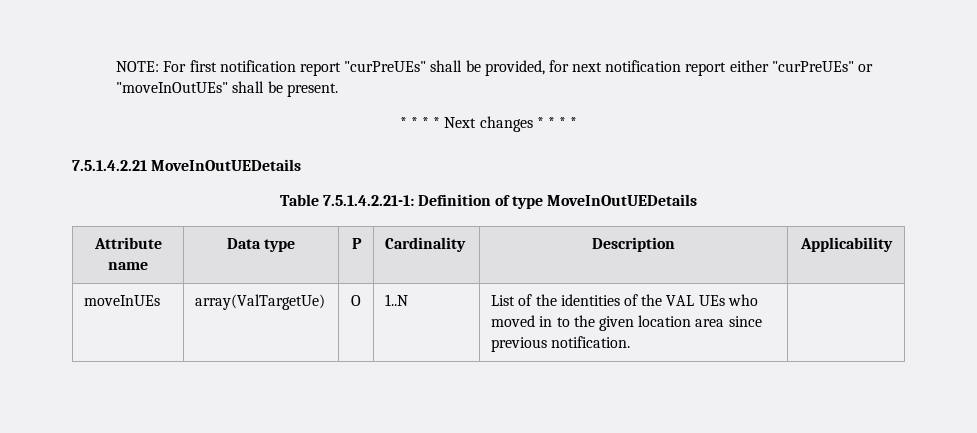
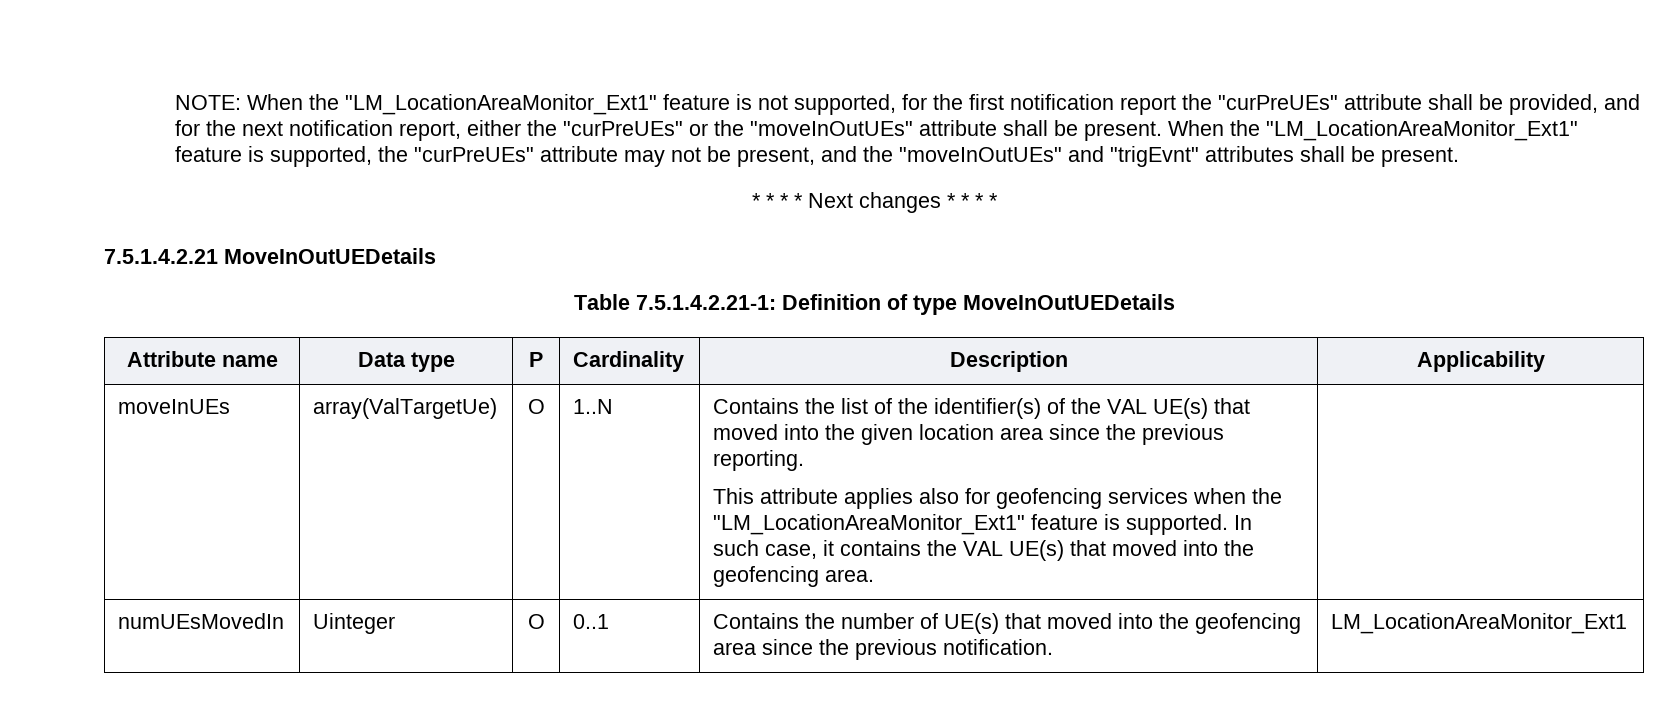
[163,60,874,76] [116,82,229,93] For first notification report "curPreUEs" shall be provided, for next notification report either "curPreUEs" or "moveInOutUEs" -> [247,94,1641,115] [175,120,1579,141] [175,146,1295,167] When the "LM_LocationAreaMonitor_Ext1" feature is not supported, for the first notification report the "curPreUEs" attribute shall be provided, and for the next notification report, either the "curPreUEs" or the "moveInOutUEs" attribute shall be present. When the "LM_LocationAreaMonitor_Ext1" feature is supported, the "curPreUEs" attribute may not be present, and the "moveInOutUEs" and "trigEvnt" attributes
[491,294,620,306] List of the identities -> [713,398,1042,419] Contains the list of the identifier(s)
[698,294,758,306] [491,315,570,327] UEs who moved in to -> [1153,398,1251,419] [713,424,820,440] UE(s) that moved into
(762, 321) none -> [1106,424,1225,445] [713,450,805,471] [713,488,1283,509] [713,514,1253,535] [713,540,1255,561] [713,566,875,587] [118,613,285,629] [313,613,396,634] [527,614,545,629] [573,614,610,629] [713,613,1302,634] [713,639,850,655] the previous reporting. // This attribute applies also for geofencing services when the "LM_LocationAreaMonitor_Ext1" feature is supported. In such case, it contains the VAL UE(s) that moved into the geofencing area. | // numUEsMovedIn | Uinteger | O | 0..1 | Contains the number of UE(s) that moved into the geofencing area since the
(631, 342) none -> [1331,613,1628,634] LM_LocationAreaMonitor_Ext1

